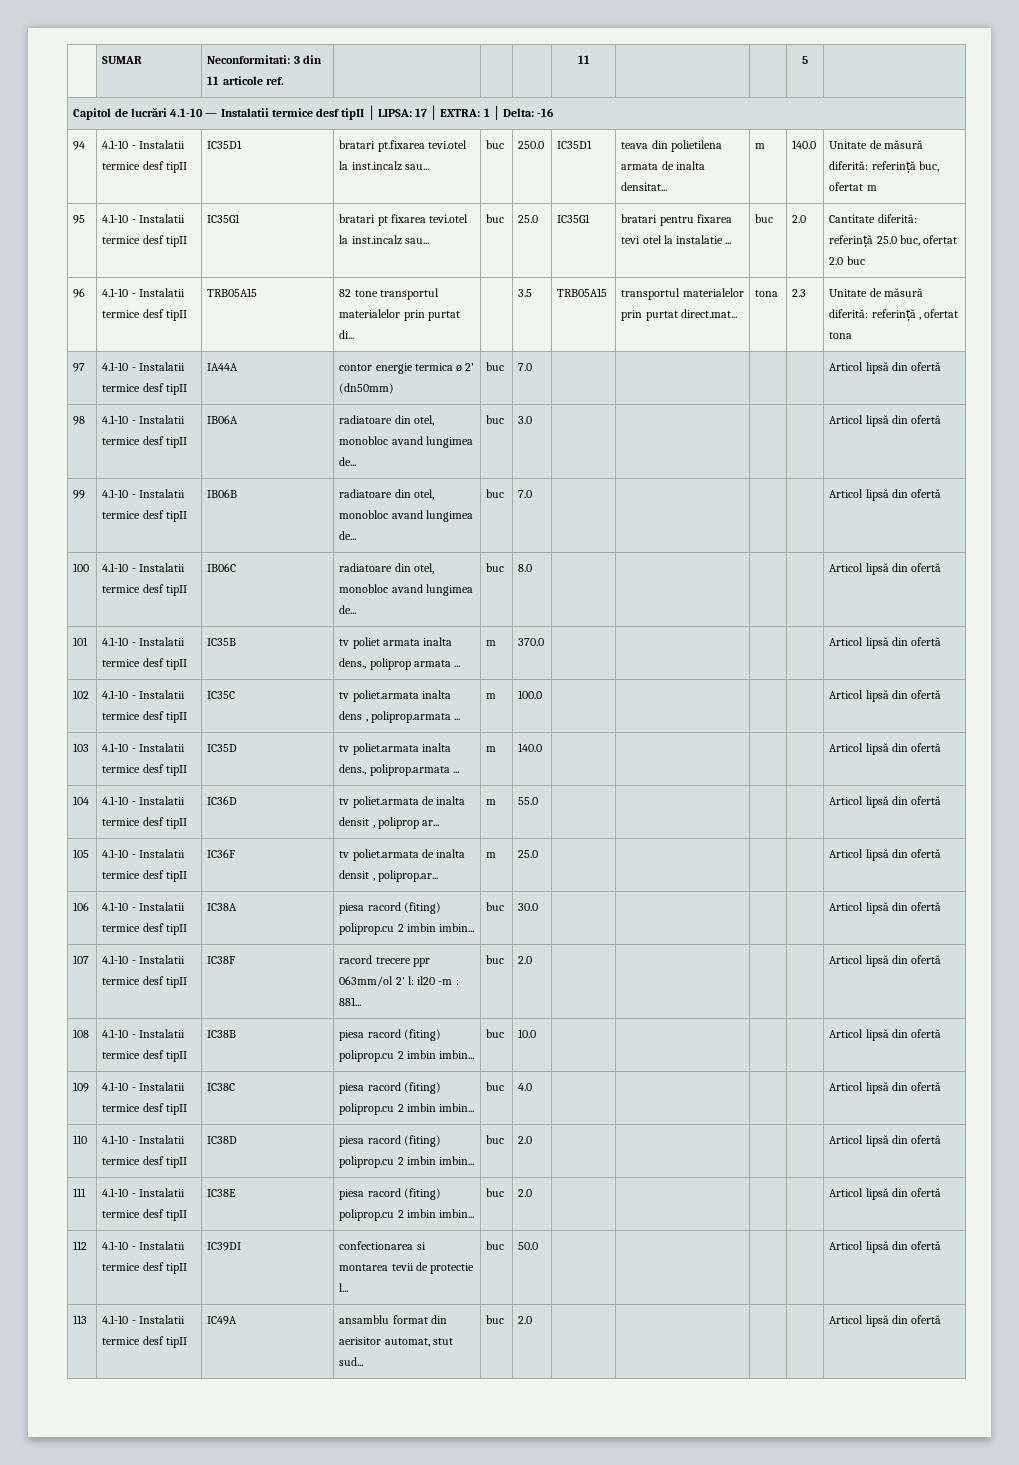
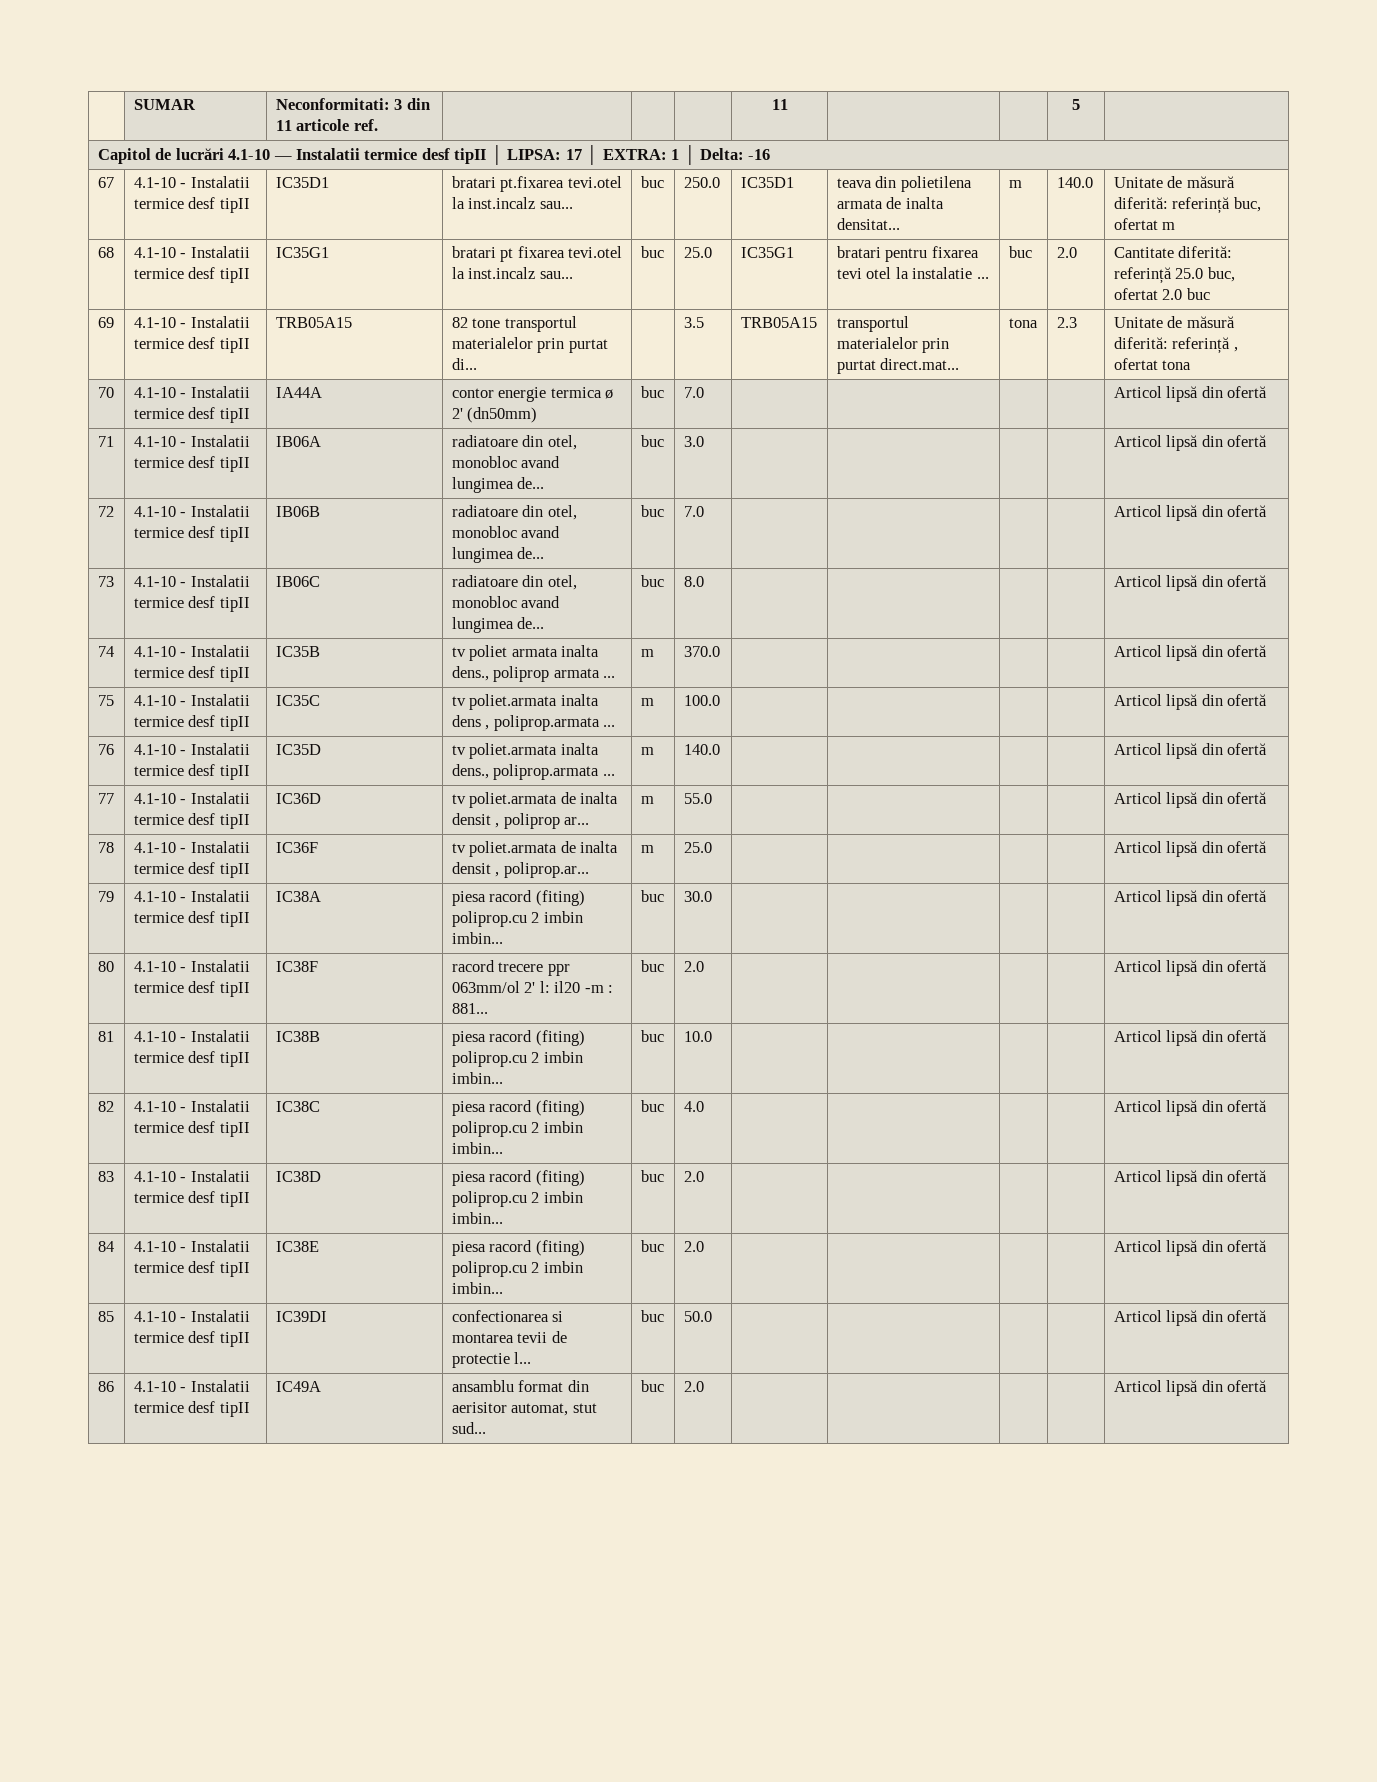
[73,141,86,150] 94 -> [97,177,114,188] 67
[73,215,86,224] 95 -> [97,247,114,258] 68
[73,288,86,298] 96 -> [97,317,114,328] 69
[73,363,86,372] 97 -> [97,387,114,398] 70
[73,416,86,425] 98 -> [97,436,114,447] 71
[73,490,86,499] 99 -> [97,506,114,517] 72
[73,563,90,572] 100 -> [97,576,114,587] 73
[73,637,89,646] 101 -> [97,646,114,657] 74
[73,690,90,699] 102 -> [97,695,114,706] 75
[73,743,90,752] 103 -> [97,744,114,755] 76
[73,796,90,805] 104 -> [97,793,114,804] 77
[73,849,90,858] 105 -> [97,842,114,853] 78
[73,902,90,911] 106 -> [97,891,114,902] 79
[73,955,90,964] 107 -> [97,961,114,972] 80
[73,1029,90,1038] 108 -> [97,1031,114,1042] 81
[73,1082,90,1092] 109 -> [97,1101,114,1112] 82
[73,1135,88,1144] 110 -> [97,1171,114,1182] 83
[73,1188,87,1197] 111 -> [97,1241,114,1252] 84
[73,1241,88,1250] 112 -> [97,1311,114,1322] 85
[73,1315,88,1324] 113 -> [97,1381,114,1392] 86

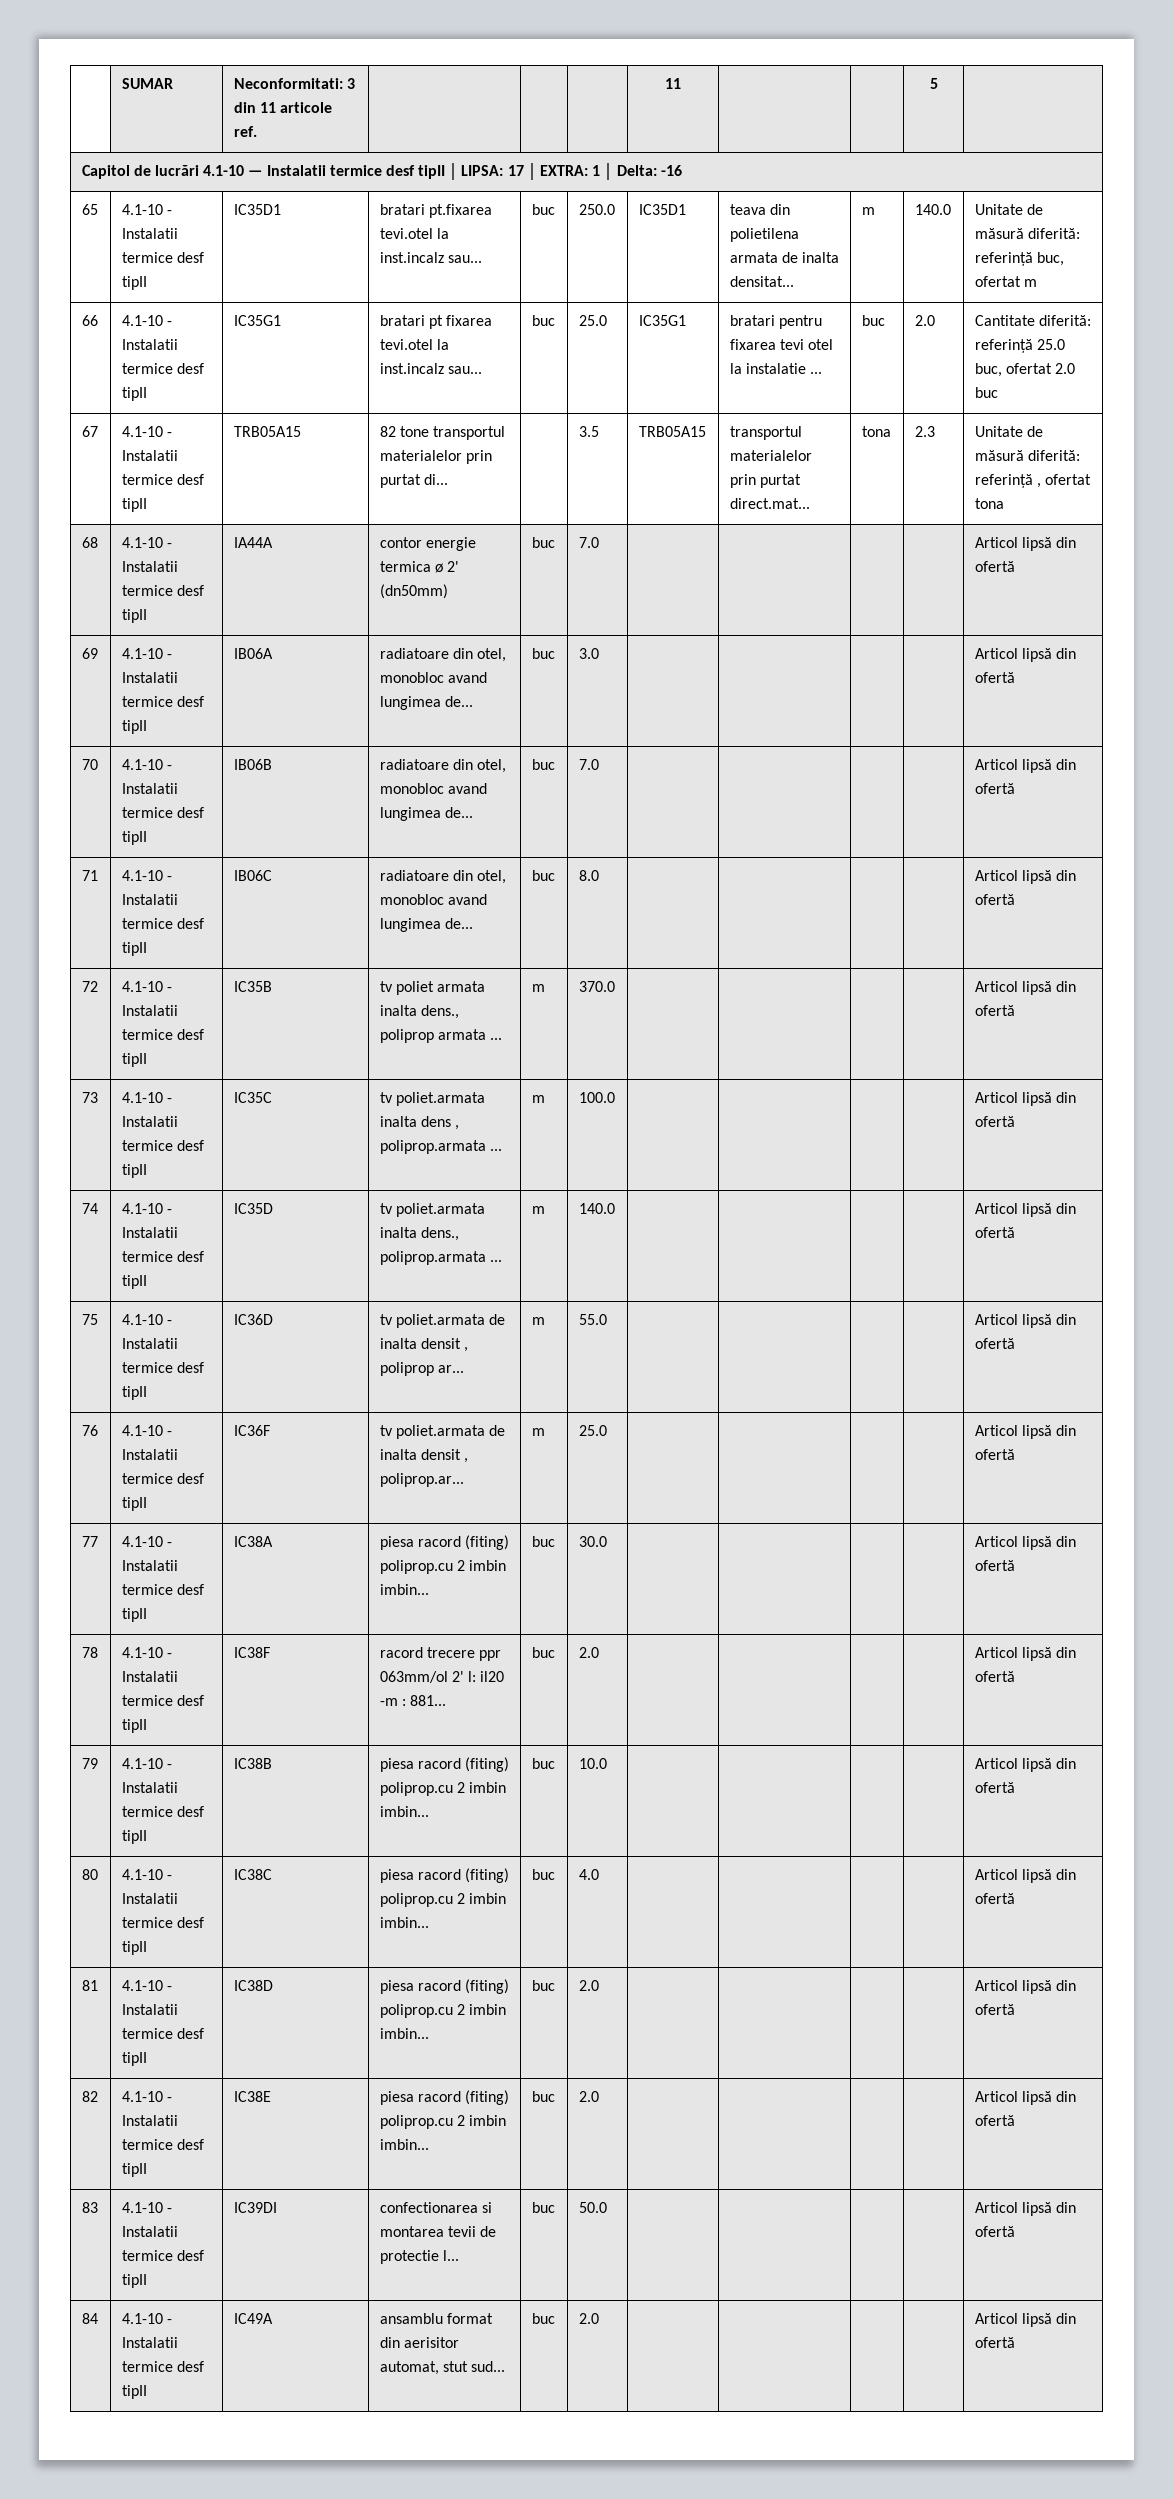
[97,177,114,188] 67 -> [81,204,98,215] 65
[97,247,114,258] 68 -> [81,315,98,326] 66
[97,317,114,328] 69 -> [81,426,98,437] 67
[97,387,114,398] 70 -> [81,537,98,548] 68
[97,436,114,447] 71 -> [81,648,98,659] 69
[97,506,114,517] 72 -> [81,759,98,770] 70
[97,576,114,587] 73 -> [81,870,98,881] 71
[97,646,114,657] 74 -> [81,981,98,992] 72
[97,695,114,706] 75 -> [81,1092,98,1103] 73
[97,744,114,755] 76 -> [81,1203,98,1214] 74
[97,793,114,804] 77 -> [81,1314,98,1325] 75
[97,842,114,853] 78 -> [81,1425,98,1436] 76
[97,891,114,902] 79 -> [81,1536,98,1547] 77
[97,961,114,972] 80 -> [81,1647,98,1658] 78
[97,1031,114,1042] 81 -> [81,1758,98,1769] 79
[97,1101,114,1112] 82 -> [81,1869,98,1880] 80
[97,1171,114,1182] 83 -> [81,1980,98,1991] 81
[97,1241,114,1252] 84 -> [81,2091,98,2102] 82
[97,1311,114,1322] 85 -> [81,2202,98,2213] 83
[97,1381,114,1392] 86 -> [81,2313,98,2324] 84

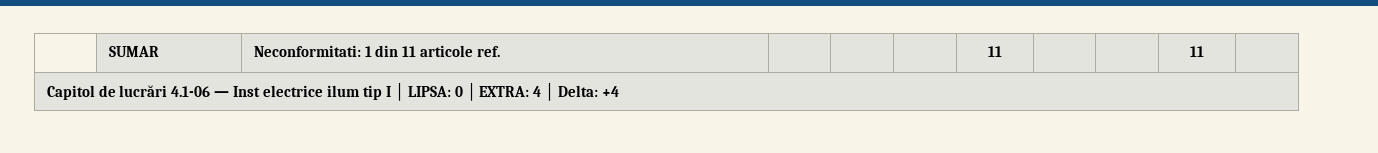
[346,78,355,89] 3 -> [364,46,372,57] 1
[929,78,938,89] 5 -> [1190,46,1204,57] 11
[203,165,446,179] 4.1-10 — Instalatii termice desf tipII -> [171,85,391,100] 4.1-06 — Inst electrice ilum tip I
[507,165,524,176] 17 -> [454,86,463,97] 0
[592,165,601,176] 1 -> [533,86,542,97] 4
[660,165,682,176] [81,204,98,215] [121,204,172,215] [121,228,178,239] [121,252,204,263] [121,276,147,290] [233,204,281,215] [379,204,492,218] [379,228,449,239] [379,252,482,263] [531,204,555,215] [578,204,615,215] [638,204,686,215] [729,204,790,215] [729,228,799,242] [729,252,839,263] [729,276,794,287] [861,207,875,215] [914,204,951,215] [974,204,1043,215] [974,228,1080,239] [974,252,1064,266] [974,276,1037,287] [81,315,98,326] [121,315,172,326] [121,339,178,350] [121,363,204,374] [121,387,147,401] [233,315,281,326] [379,315,492,329] [379,339,449,350] [379,363,482,374] [531,315,555,326] [578,315,607,326] [638,315,686,326] [729,315,822,329] [729,339,833,350] [729,363,822,374] [861,315,885,326] [914,315,935,326] [974,315,1091,326] [974,339,1065,353] [974,363,1075,377] [974,387,998,398] [81,426,98,437] [121,426,172,437] [121,450,178,461] [121,474,204,485] [121,498,147,512] [233,426,301,437] [379,426,505,440] [379,450,492,464] [379,474,448,488] [578,426,599,437] [638,426,706,437] [729,426,802,440] [729,450,812,461] [729,474,801,488] [729,498,810,509] [861,426,891,437] [914,426,935,437] [974,426,1043,437] [974,450,1080,461] [974,474,1091,488] [974,498,1004,509] [81,537,98,548] [121,537,172,548] [121,561,178,572] [121,585,204,596] [121,609,147,623] [233,537,273,548] [379,537,476,551] [379,561,459,573] [379,584,448,599] [531,537,555,548] [578,537,599,548] [974,537,1076,551] [974,561,1015,572] [81,648,98,659] [121,648,172,659] [121,672,178,683] [121,696,204,707] [121,720,147,734] [233,648,273,659] [379,648,506,662] [379,672,487,683] [379,696,473,710] [531,648,555,659] [578,648,599,659] [974,648,1076,662] [974,672,1015,683] [81,759,98,770] [121,759,172,770] [121,783,178,794] [121,807,204,818] [121,831,147,845] [233,759,272,770] [379,759,506,773] [379,783,487,794] [379,807,473,821] [531,759,555,770] [578,759,599,770] [974,759,1076,773] [974,783,1015,794] [81,870,98,881] [121,870,172,881] [121,894,178,905] [121,918,204,929] [121,942,147,956] [233,870,272,881] [379,870,506,884] [379,894,487,905] [379,918,473,932] [531,870,555,881] [578,870,599,881] [974,870,1076,884] [974,894,1015,905] [81,981,98,992] [121,981,172,992] [121,1005,178,1016] [121,1029,204,1040] [121,1053,147,1067] [233,981,272,992] [379,981,485,995] [379,1005,459,1019] [379,1029,502,1043] [531,984,545,992] [578,981,615,992] [974,981,1076,995] [974,1005,1015,1016] [81,1092,98,1103] [121,1092,172,1103] [121,1116,178,1127] [121,1140,204,1151] [121,1164,147,1178] [233,1092,272,1103] [379,1092,485,1106] [379,1116,459,1130] [379,1140,502,1154] [531,1095,545,1103] [578,1092,615,1103] [974,1092,1076,1106] [974,1116,1015,1127] [81,1203,98,1214] [121,1203,172,1214] [121,1227,178,1238] [121,1251,204,1262] [121,1275,147,1289] [233,1203,273,1214] [379,1203,485,1217] [379,1227,459,1241] [379,1251,502,1265] [531,1206,545,1214] [578,1203,615,1214] [974,1203,1076,1217] [974,1227,1015,1238] [81,1314,98,1325] [121,1314,172,1325] [121,1338,178,1349] [121,1362,204,1373] [121,1386,147,1400] [233,1314,273,1325] [379,1314,505,1328] [379,1338,468,1352] [379,1362,464,1376] [531,1317,545,1325] [578,1314,607,1325] [974,1314,1076,1328] [974,1338,1015,1349] [81,1425,98,1436] [121,1425,172,1436] [121,1449,178,1460] [121,1473,204,1484] [121,1497,147,1511] [233,1425,270,1436] [379,1425,505,1439] [379,1449,468,1463] [379,1473,464,1487] [531,1428,545,1436] [578,1425,607,1436] [974,1425,1076,1439] [974,1449,1015,1460] [81,1536,98,1547] [121,1536,172,1547] [121,1560,178,1571] [121,1584,204,1595] [121,1608,147,1622] [233,1536,273,1547] [379,1535,509,1550] [379,1560,506,1574] [379,1584,429,1595] [531,1536,555,1547] [578,1536,607,1547] [974,1536,1076,1550] [974,1560,1015,1571] [81,1647,98,1658] [121,1647,172,1658] [121,1671,178,1682] [121,1695,204,1706] [121,1719,147,1733] [233,1647,270,1658] [379,1647,501,1661] [379,1671,505,1683] [379,1695,446,1706] [531,1647,555,1658] [578,1647,599,1658] [974,1647,1076,1661] [974,1671,1015,1682] [81,1758,98,1769] [121,1758,172,1769] [121,1782,178,1793] [121,1806,204,1817] [121,1830,147,1844] [233,1758,272,1769] [379,1757,509,1772] [379,1782,506,1796] [379,1806,429,1817] [531,1758,555,1769] [578,1758,607,1769] [974,1758,1076,1772] [974,1782,1015,1793] [81,1869,98,1880] [121,1869,172,1880] [121,1893,178,1904] [121,1917,204,1928] [121,1941,147,1955] [233,1869,272,1880] [379,1868,509,1883] [379,1893,506,1907] [379,1917,429,1928] [531,1869,555,1880] [578,1869,599,1880] [974,1869,1076,1883] [974,1893,1015,1904] [81,1980,98,1991] [121,1980,172,1991] [121,2004,178,2015] [121,2028,204,2039] [121,2052,147,2066] [233,1980,273,1991] [379,1979,509,1994] [379,2004,506,2018] [379,2028,429,2039] [531,1980,555,1991] [578,1980,599,1991] [974,1980,1076,1994] [974,2004,1015,2015] [81,2091,98,2102] [121,2091,172,2102] [121,2115,178,2126] [121,2139,204,2150] [121,2163,147,2177] [233,2091,271,2102] [379,2090,509,2105] [379,2115,506,2129] [379,2139,429,2150] [531,2091,555,2102] [578,2091,599,2102] [974,2091,1076,2105] [974,2115,1015,2126] [81,2202,98,2213] [121,2202,172,2213] [121,2226,178,2237] [121,2250,204,2261] [121,2274,147,2288] [233,2202,277,2213] [379,2202,492,2213] [379,2226,496,2237] [379,2250,459,2264] [531,2202,555,2213] [578,2202,607,2213] [974,2202,1076,2216] [974,2226,1015,2237] [81,2313,98,2324] [121,2313,172,2324] [121,2337,178,2348] [121,2361,204,2372] [121,2385,147,2399] [233,2313,273,2324] [379,2313,493,2324] [379,2337,459,2348] [379,2361,505,2375] [531,2313,555,2324] [578,2313,599,2324] [974,2313,1076,2327] [974,2337,1015,2348] -16 // 65 | 4.1-10 - Instalatii termice desf tipII | IC35D1 | bratari pt.fixarea tevi.otel la inst.incalz sau... | buc | 250.0 | IC35D1 | teava din polietilena armata de inalta densitat... | m | 140.0 | Unitate de măsură diferită: referință buc, ofertat m // 66 | 4.1-10 - Instalatii termice desf tipII | IC35G1 | bratari pt fixarea tevi.otel la inst.incalz sau... | buc | 25.0 | IC35G1 | bratari pentru fixarea tevi otel la instalatie ... | buc | 2.0 | Cantitate diferită: referință 25.0 buc, ofertat 2.0 buc // 67 | 4.1-10 - Instalatii termice desf tipII | TRB05A15 | 82 tone transportul materialelor prin purtat di... | | 3.5 | TRB05A15 | transportul materialelor prin purtat direct.mat... | tona | 2.3 | Unitate de măsură diferită: referință , ofertat tona // 68 | 4.1-10 - Instalatii termice desf tipII | IA44A | contor energie termica ø 2' (dn50mm) | buc | 7.0 | | | | | Articol lipsă din ofertă // 69 | 4.1-10 - Instalatii termice desf tipII | IB06A | radiatoare din otel, monobloc avand lungimea de... | buc | 3.0 | | | | | Articol lipsă din ofertă // 70 | 4.1-10 - Instalatii termice desf tipII | IB06B | radiatoare din otel, monobloc avand lungimea de... | buc | 7.0 | | | | | Articol lipsă din ofertă // 71 | 4.1-10 - Instalatii termice desf tipII | IB06C | radiatoare din otel, monobloc avand lungimea de... | buc | 8.0 | | | | | Articol lipsă din ofertă // 72 | 4.1-10 - Instalatii termice desf tipII | IC35B | tv poliet armata inalta dens., poliprop armata ... | m | 370.0 | | | | | Articol lipsă din ofertă // 73 | 4.1-10 - Instalatii termice desf tipII | IC35C | tv poliet.armata inalta dens , poliprop.armata ... | m | 100.0 | | | | | Articol lipsă din ofertă // 74 | 4.1-10 - Instalatii termice desf tipII | IC35D | tv poliet.armata inalta dens., poliprop.armata ... | m | 140.0 | | | | | Articol lipsă din ofertă // 75 | 4.1-10 - Instalatii termice desf tipII | IC36D | tv poliet.armata de inalta densit , poliprop ar... | m | 55.0 | | | | | Articol lipsă din ofertă // 76 | 4.1-10 - Instalatii termice desf tipII | IC36F | tv poliet.armata de inalta densit , poliprop.ar... | m | 25.0 | | | | | Articol lipsă din ofertă // 77 | 4.1-10 - Instalatii termice desf tipII | IC38A | piesa racord (fiting) poliprop.cu 2 imbin imbin... | buc | 30.0 | | | | | Articol lipsă din ofertă // 78 | 4.1-10 - Instalatii termice desf tipII | IC38F | racord trecere ppr 063mm/ol 2' l: il20 -m : 881... | buc | 2.0 | | | | | Articol lipsă din ofertă // 79 | 4.1-10 - Instalatii termice desf tipII | IC38B | piesa racord (fiting) poliprop.cu 2 imbin imbin... | buc | 10.0 | | | | | Articol lipsă din ofertă // 80 | 4.1-10 - Instalatii termice desf tipII | IC38C | piesa racord (fiting) poliprop.cu 2 imbin imbin... | buc | 4.0 | | | | | Articol lipsă din ofertă // 81 | 4.1-10 - Instalatii termice desf tipII | IC38D | piesa racord (fiting) poliprop.cu 2 imbin imbin... | buc | 2.0 | | | | | Articol lipsă din ofertă // 82 | 4.1-10 - Instalatii termice desf tipII | IC38E | piesa racord (fiting) poliprop.cu 2 imbin imbin... | buc | 2.0 | | | | | Articol lipsă din ofertă // 83 | 4.1-10 - Instalatii termice desf tipII | IC39DI | confectionarea si montarea tevii de protectie l... | buc | 50.0 | | | | | Articol lipsă din ofertă // 84 | 4.1-10 - Instalatii termice desf tipII | IC49A | ansamblu format din aerisitor automat, stut sud... | buc | 2.0 | | | | | Articol lipsă din ofertă -> [602,86,620,97] +4

